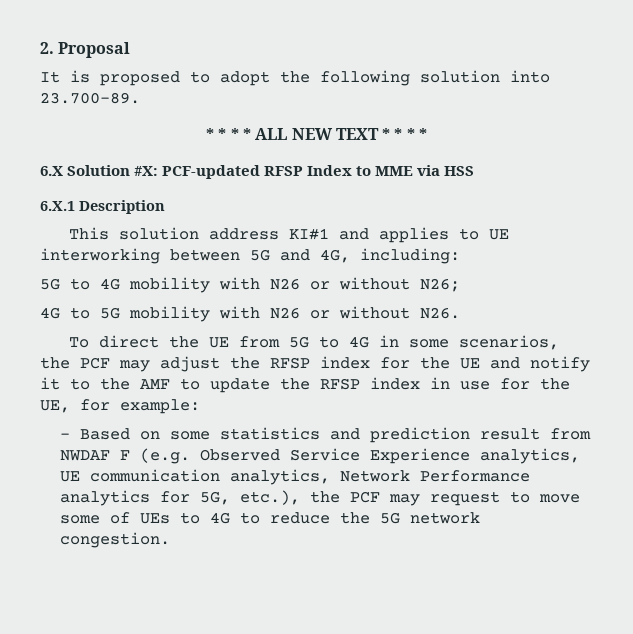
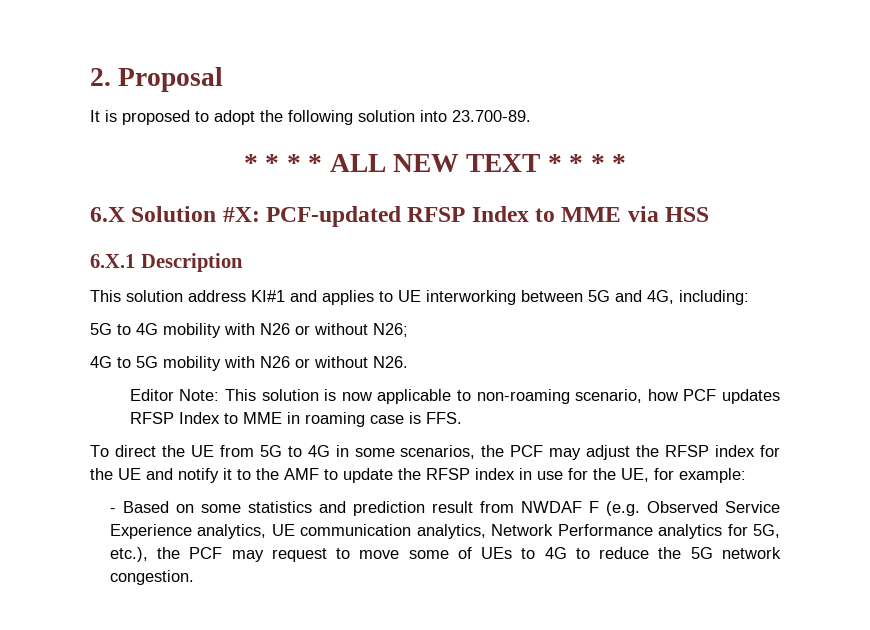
(460, 313) none -> [129,389,780,404] [129,412,462,427] // Editor Note: This solution is now applicable to non-roaming scenario, how PCF updates RFSP Index to MME in roaming case is FFS.

